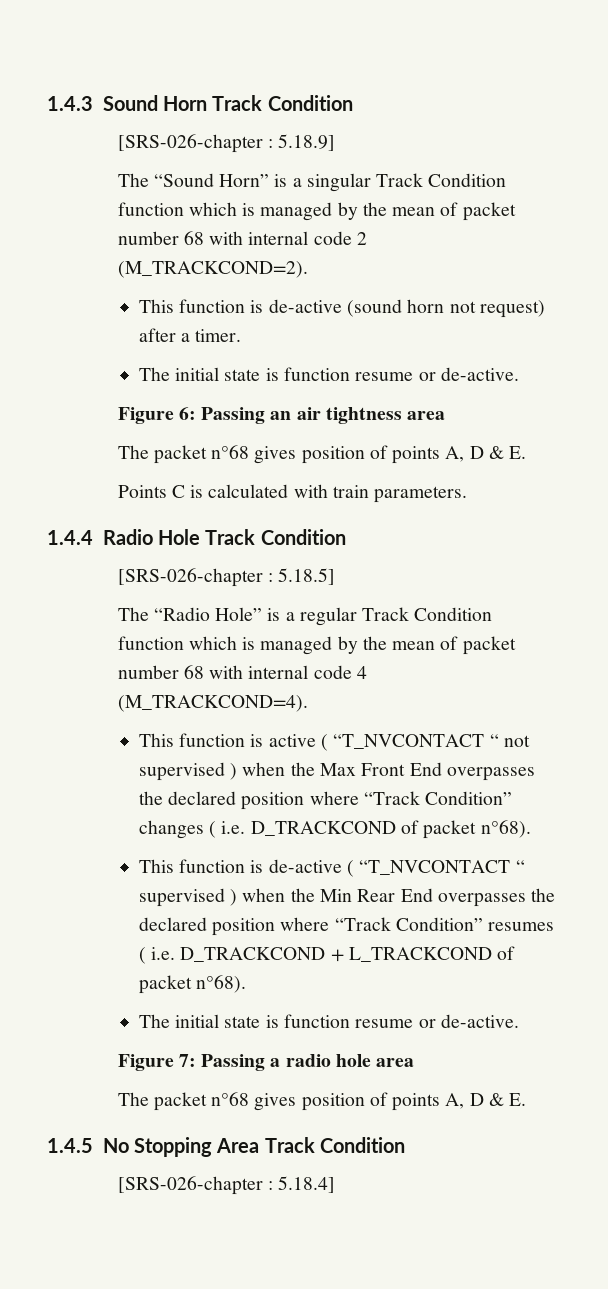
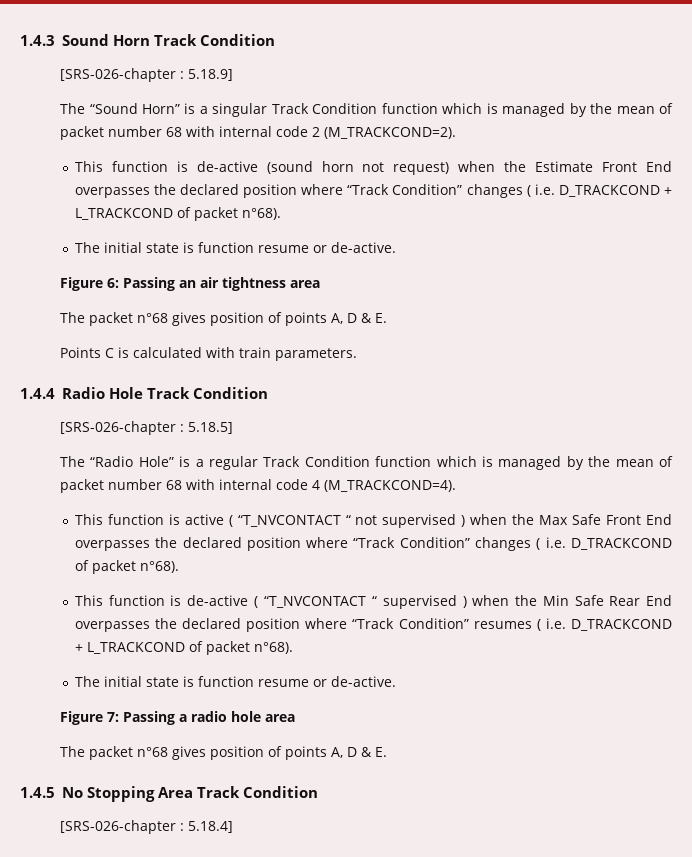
[138,328,242,342] after a timer. -> [458,161,673,172] [74,184,673,198] [74,207,281,221] when the Estimate Front End overpasses the declared position where “Track Condition” changes ( i.e. D_TRACKCOND + L_TRACKCOND of packet n°68).
(357, 769) none -> [572,514,602,525] Safe
(353, 895) none -> [574,595,604,606] Safe

